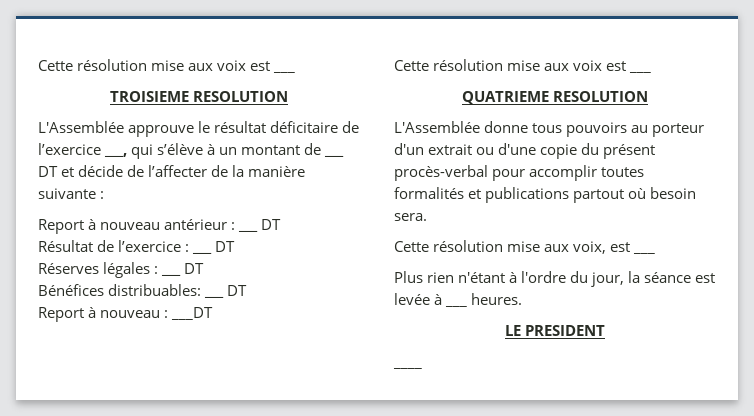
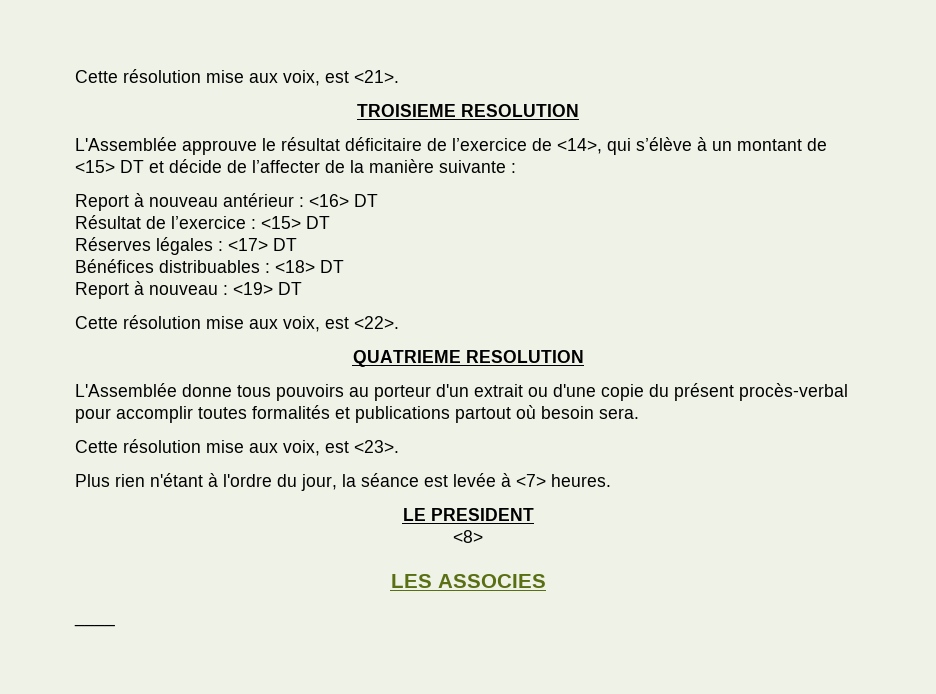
[38,59,271,71] [273,71,296,73] Cette résolution mise aux voix est ___ -> [75,69,399,86] Cette résolution mise aux voix, est <21>.
[104,153,128,157] ___, -> [532,138,602,154] de <14>,
[324,155,345,157] ___ -> [75,160,115,173] <15>
[238,230,259,232] ___ -> [309,194,349,207] <16>
[192,252,213,254] ___ -> [261,216,301,229] <15>
[161,274,182,276] ___ -> [228,238,268,251] <17>
[108,284,202,296] [204,296,225,298] distribuables: ___ -> [159,260,315,273] distribuables : <18>
[171,307,214,320] [394,59,627,71] [629,71,652,73] ___DT // Cette résolution mise aux voix est ___ -> [233,282,302,295] [75,315,399,332] <19> DT // Cette résolution mise aux voix, est <22>.
[633,252,656,254] ___ -> [354,440,399,453] <23>.
[445,305,468,307] ___ -> [516,474,546,487] <7>
(606, 330) none -> [453,530,483,543] [390,574,546,588] // <8> // LES ASSOCIES

